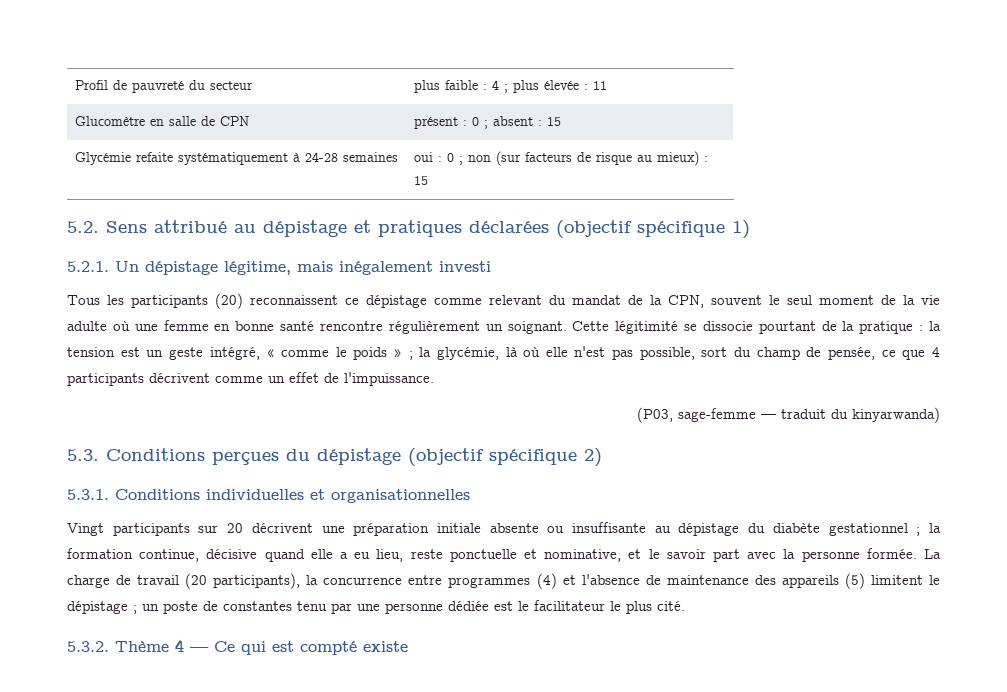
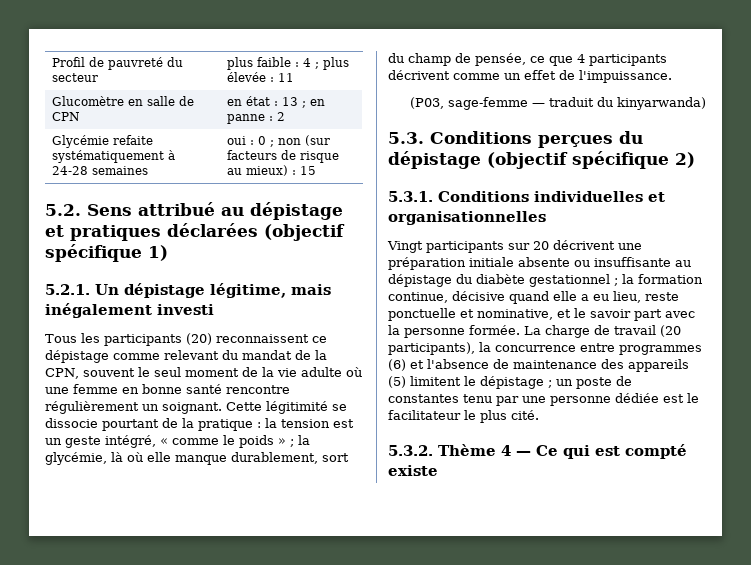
[414,116,562,129] présent : 0 ; absent : 15 -> [227,96,326,108] [227,112,286,124] en état : 13 ; en panne : 2
[574,346,695,360] n'est pas possible, -> [175,452,318,465] manque durablement,
[536,573,557,589] (4) -> [388,359,406,371] (6)

